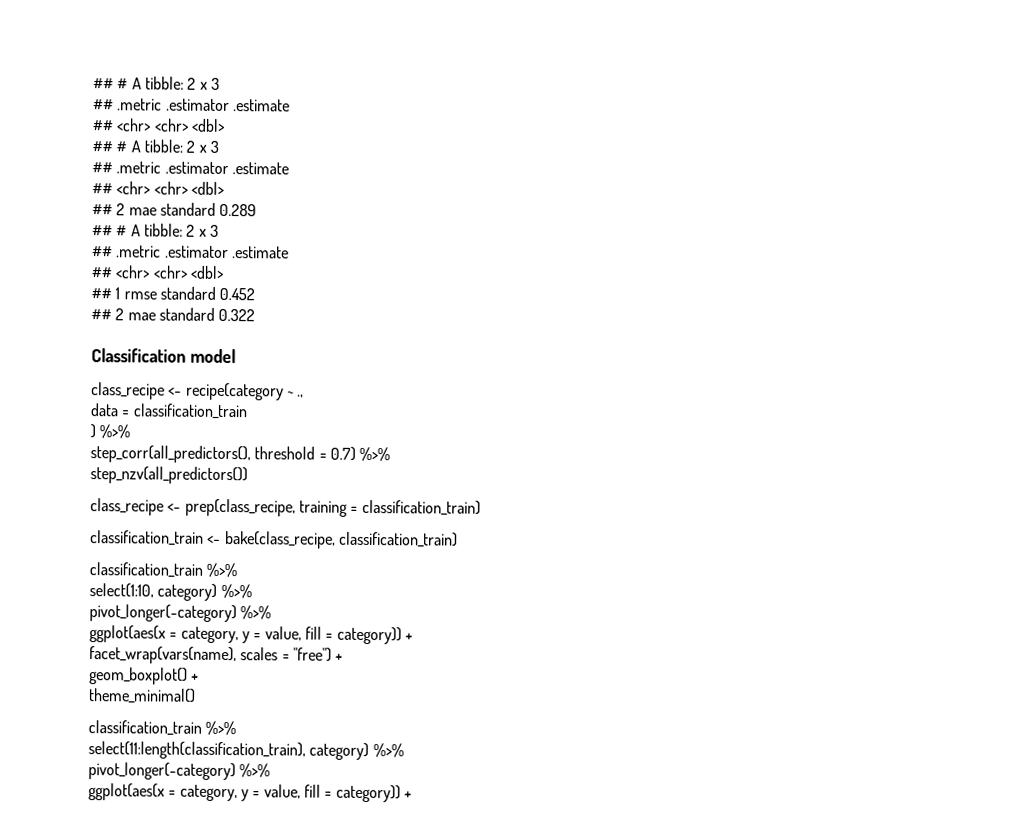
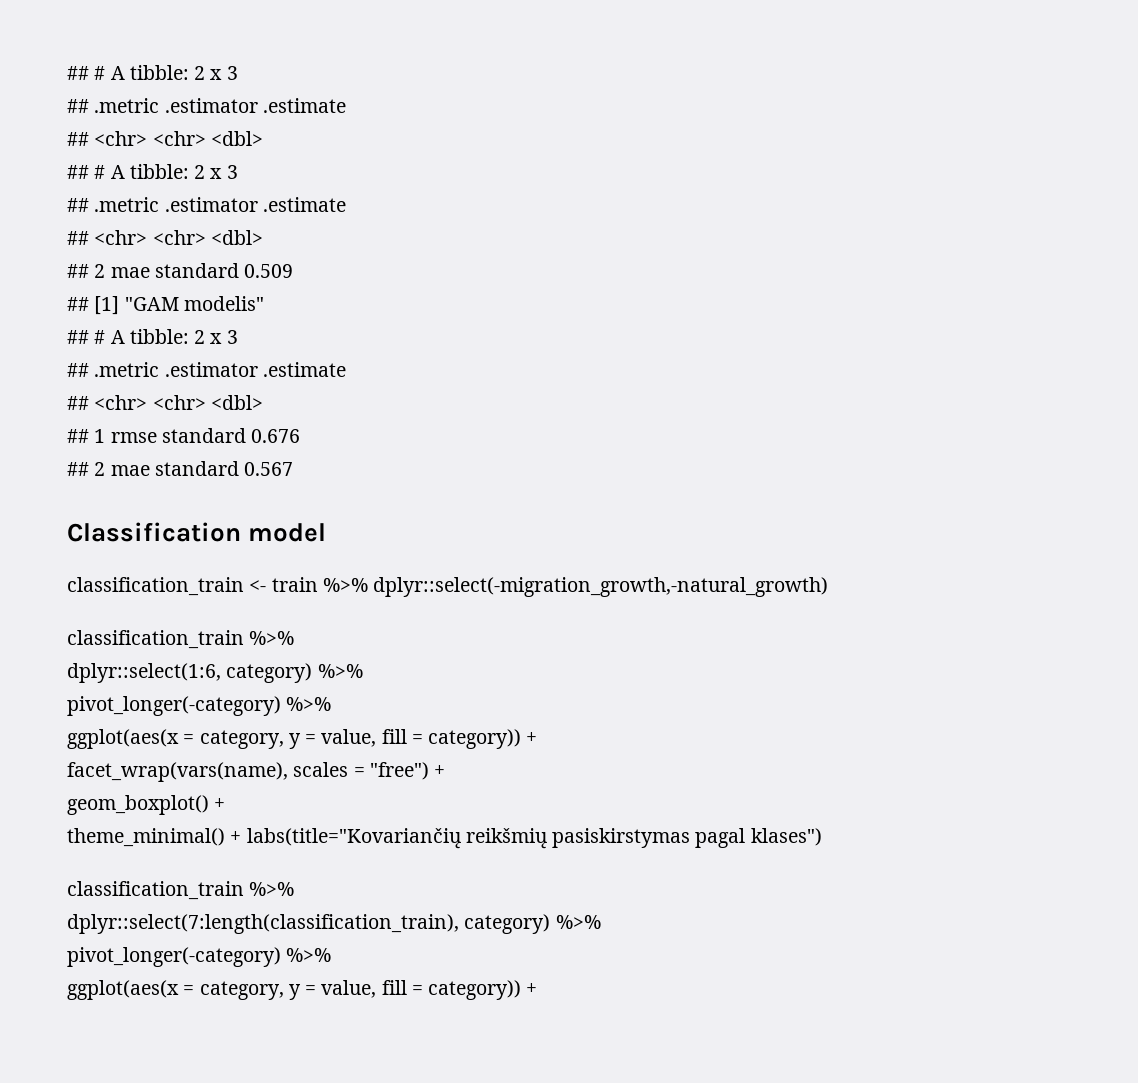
[219,203,257,217] 0.289 -> [244,264,294,278] [67,296,264,315] 0.509 // ## [1] "GAM modelis"
[219,287,256,301] [91,307,256,322] 0.452 // ## 2 mae standard 0.322 -> [251,429,301,443] [67,461,294,476] 0.676 // ## 2 mae standard 0.567
[91,382,305,401] [90,403,248,420] [90,424,131,439] [90,445,391,464] [90,466,248,485] [90,498,481,517] // class_recipe <- recipe(category ~ ., // data = classification_train // ) %>% // step_corr(all_predictors(), threshold = 0.7) %>% // step_nzv(all_predictors()) // class_recipe <- prep(class_recipe, training = classification_train) -> (327, 532) none
[224,531,458,549] [89,562,238,578] [89,583,154,598] bake(class_recipe, classification_train) // classification_train %>% // select(1:10, -> [271,577,829,597] [67,630,295,649] [67,663,221,683] train %>% dplyr::select(-migration_growth,-natural_growth) // classification_train %>% // dplyr::select(1:6,
[88,720,237,736] [88,741,306,760] // classification_train %>% // select(11:length(classification_train), -> [230,828,822,849] [67,881,295,900] [67,914,459,934] + labs(title="Kovariančių reikšmių pasiskirstymas pagal klases") // classification_train %>% // dplyr::select(7:length(classification_train),

